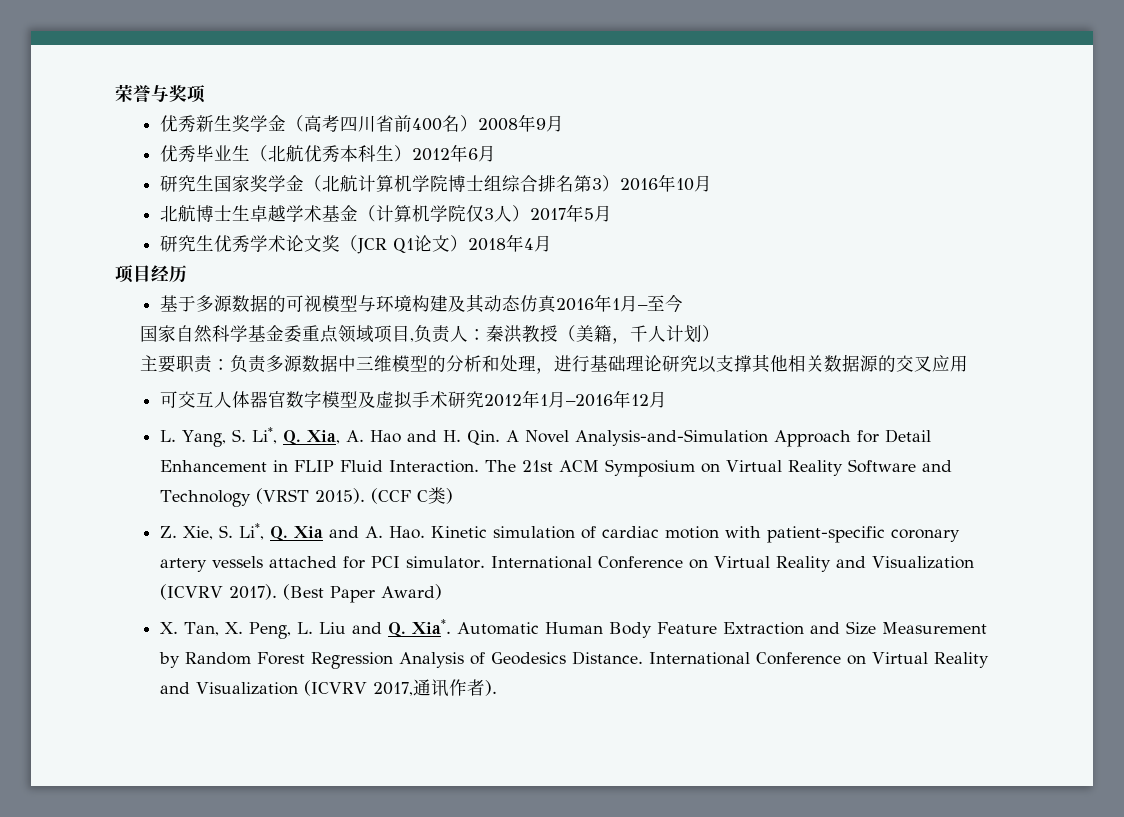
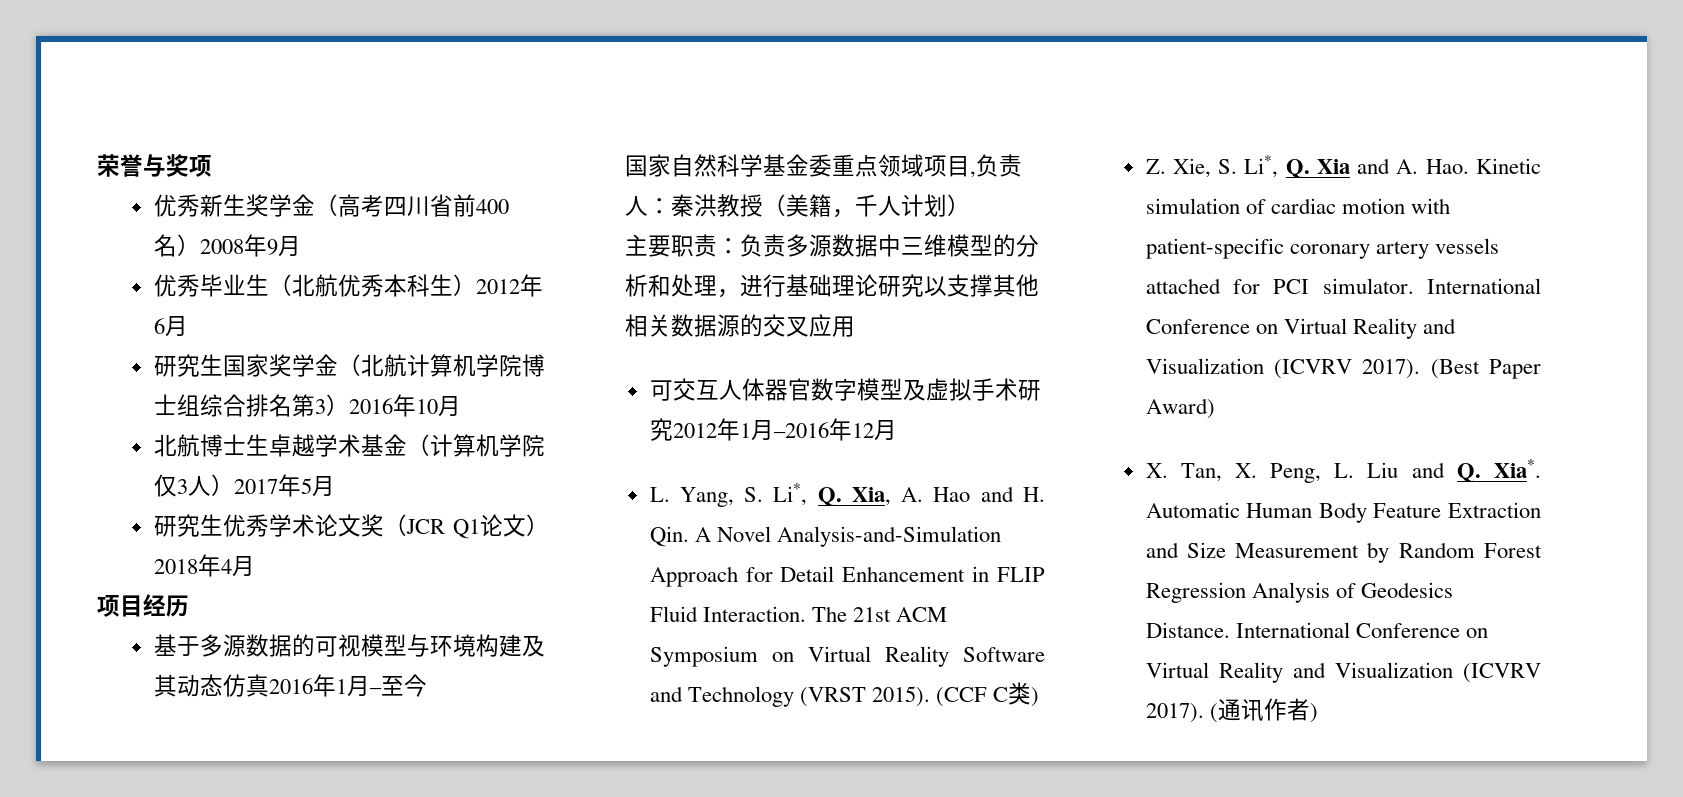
[372,682,413,696] 2017, -> [1145,703,1218,723] 2017). (
[484,680,497,696] ). -> [1309,703,1318,723] )

